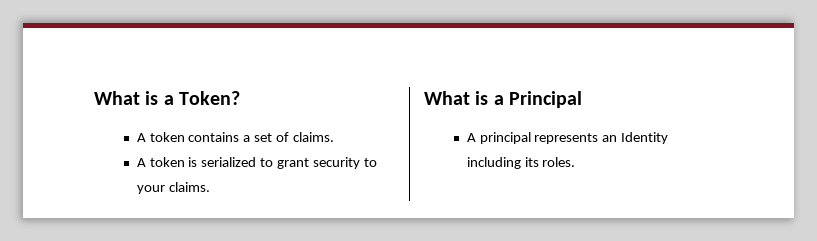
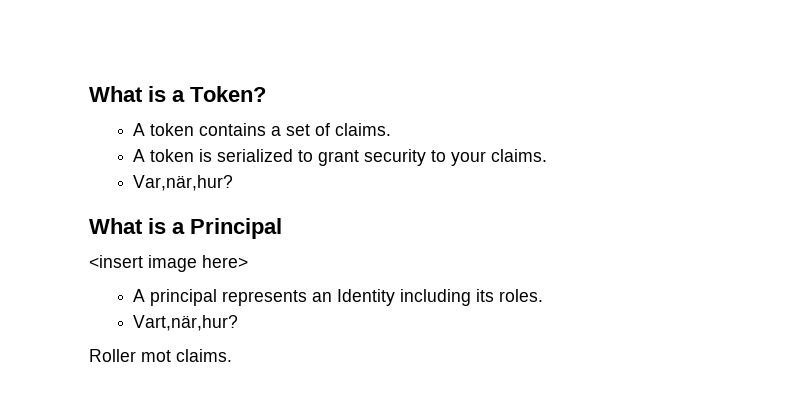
(210, 187) none -> [133,175,234,191] // Var,när,hur?
(582, 99) none -> [89,255,248,272] // <insert image here>
(576, 162) none -> [133,315,239,331] [89,349,232,362] // Vart,när,hur? // Roller mot claims.

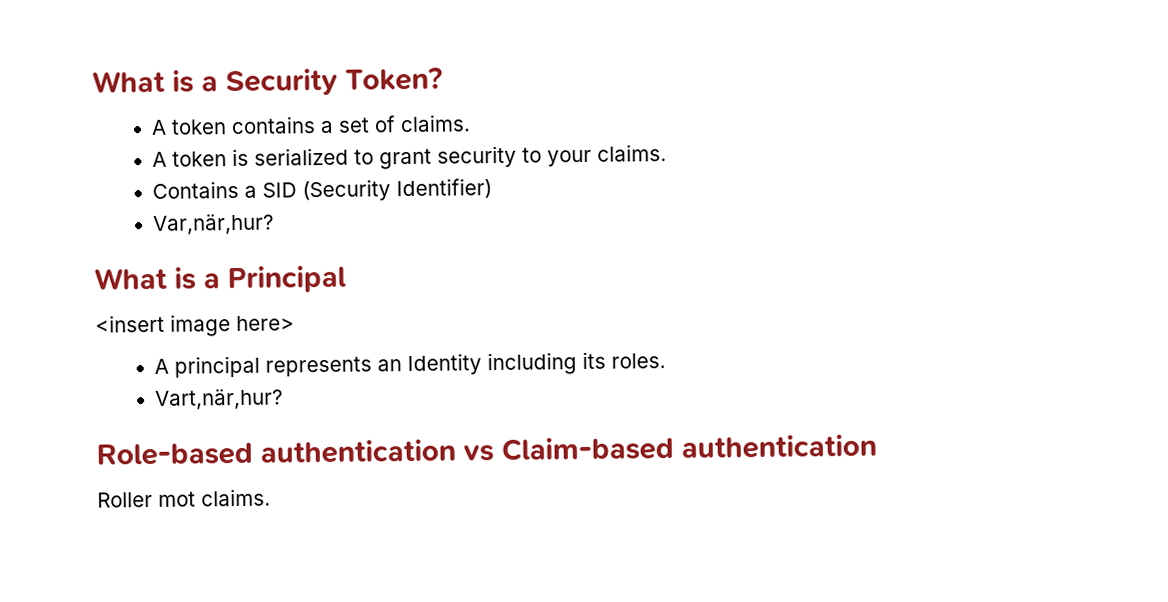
[89,86,185,102] What is a -> [92,67,338,97] What is a Security
(548, 155) none -> [152,178,493,202] // Contains a SID (Security Identifier)
(239, 323) none -> [96,433,877,466] // Role-based authentication vs Claim-based authentication

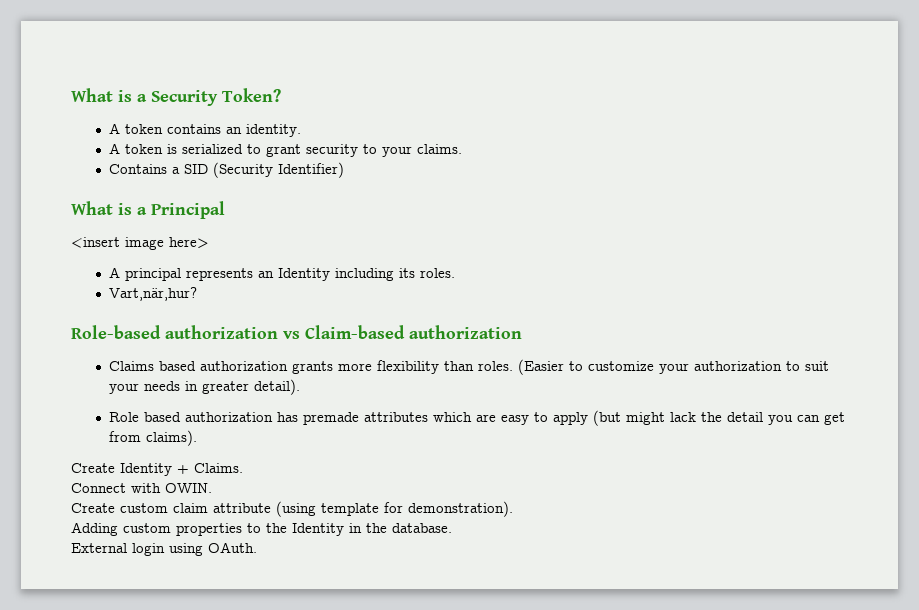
[320,114,472,134] a set of claims. -> [226,124,302,137] an identity.
[152,213,275,235] // Var,när,hur? -> (345, 170) none
[260,438,456,464] authentication -> [165,325,278,339] authorization
[681,433,877,459] [97,488,271,508] authentication // Roller mot claims. -> [409,325,522,339] [109,359,830,375] [109,379,301,395] [109,410,846,426] [109,430,198,446] [71,463,243,476] [71,483,212,493] [71,501,513,517] [71,522,452,536] [71,542,257,556] authorization // Claims based authorization grants more flexibility than roles. (Easier to customize your authorization to suit your needs in greater detail). // Role based authorization has premade attributes which are easy to apply (but might lack the detail you can get from claims). // Create Identity + Claims. // Connect with OWIN. // Create custom claim attribute (using template for demonstration). // Adding custom properties to the Identity in the database. // External login using OAuth.

